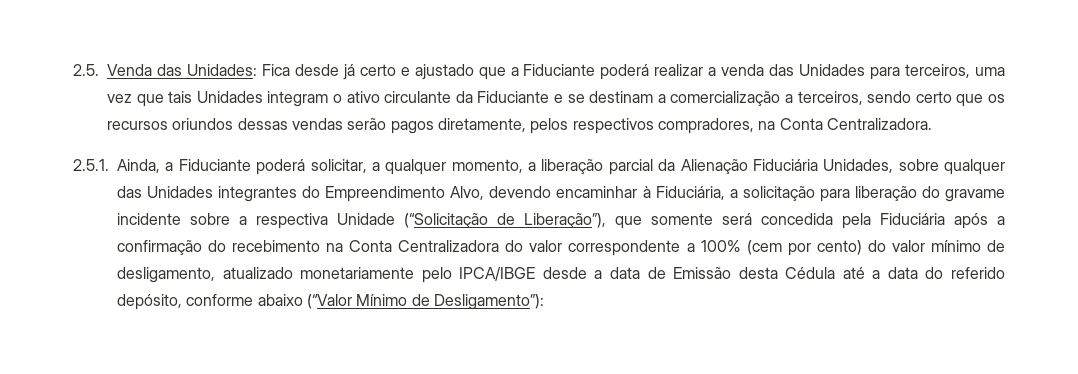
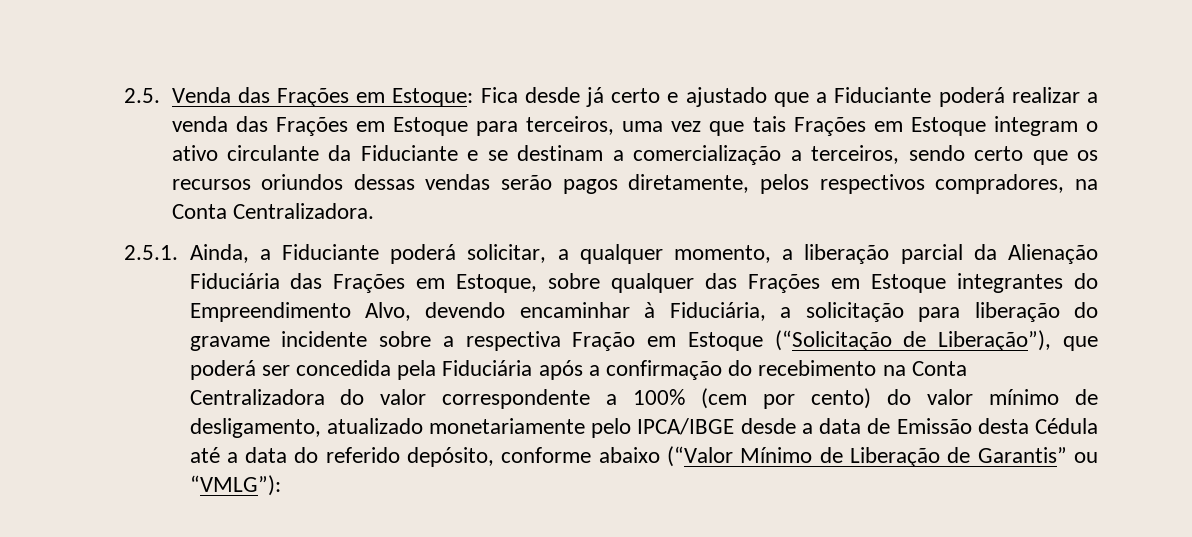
[186,64,257,76] Unidades: -> [276,88,474,107] Frações em Estoque:
[799,64,866,76] Unidades -> [275,117,468,136] Frações em Estoque
[196,91,263,103] Unidades -> [793,117,986,136] Frações em Estoque
[823,159,1005,175] [117,186,214,198] Unidades, sobre qualquer das Unidades -> [290,273,947,293] das Frações em Estoque, sobre qualquer das Frações em Estoque
[337,213,395,225] Unidade -> [572,332,763,351] Fração em Estoque
[651,213,752,225] somente será -> [189,360,290,380] poderá ser
[433,294,544,310] Desligamento”): -> [850,447,1098,467] [189,475,281,496] Liberação de Garantis” ou “VMLG”):

